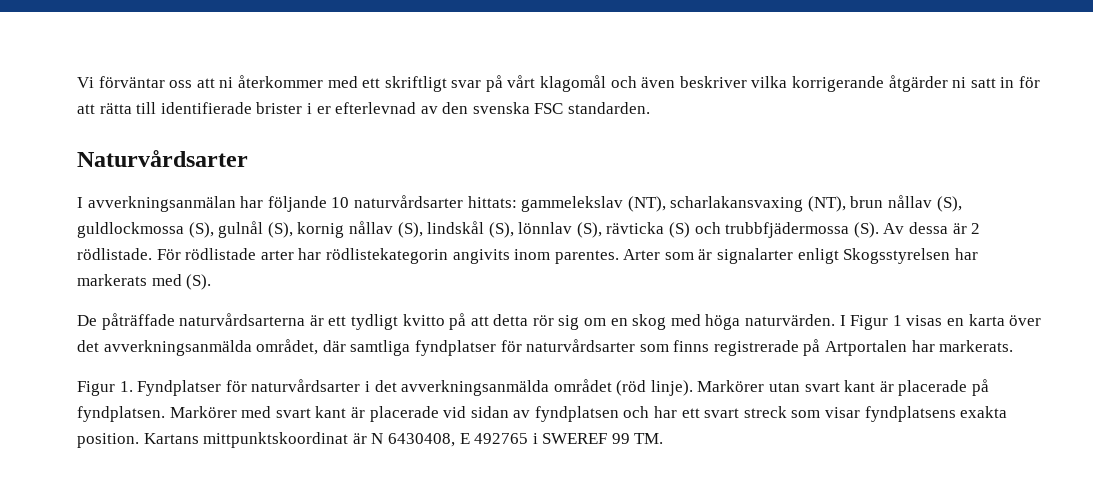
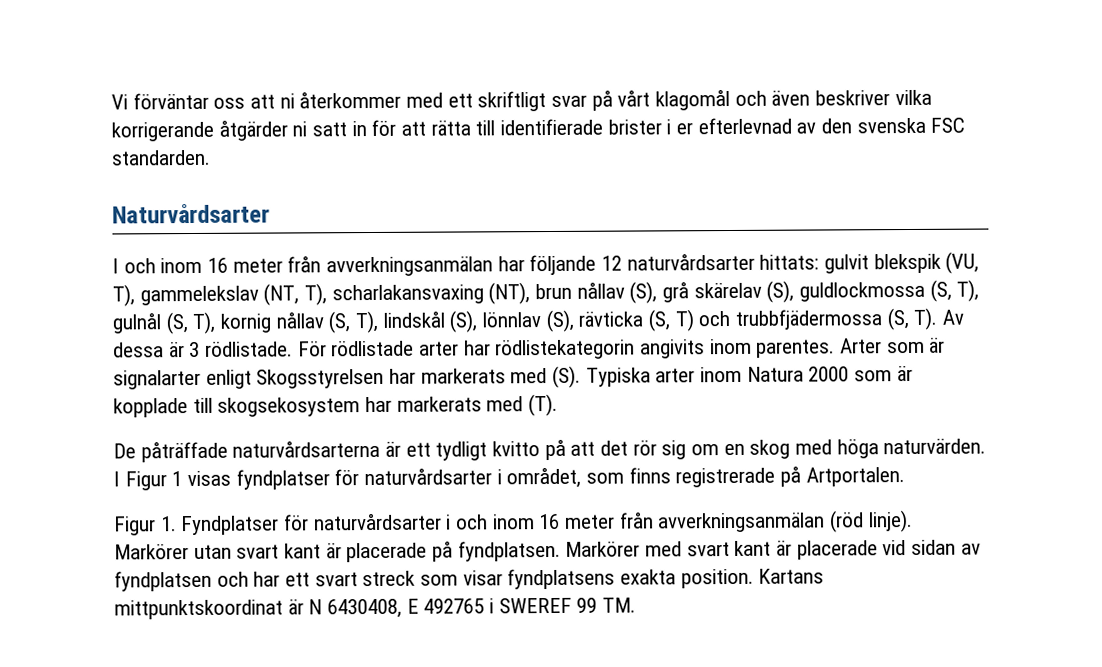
(83, 202) none -> [123,256,322,274] och inom 16 meter från
[331,197,350,208] 10 -> [601,255,623,271] 12
[521,196,666,212] gammelekslav (NT), -> [824,251,980,274] [112,283,328,307] gulvit blekspik (VU, T), gammelekslav (NT, T),
[77,221,423,238] guldlockmossa (S), gulnål (S), kornig nållav (S), -> [662,279,980,303] [112,310,379,335] grå skärelav (S), guldlockmossa (S, T), gulnål (S, T), kornig nållav (S, T),
[669,222,879,238] (S) och trubbfjädermossa (S). -> [648,307,938,332] (S, T) och trubbfjädermossa (S, T).
[971,223,981,234] 2 -> [189,341,201,358] 3
(212, 282) none -> [585,365,913,387] [113,393,559,418] Typiska arter inom Natura 2000 som är kopplade till skogsekosystem har markerats med (T).
[493,314,529,326] detta -> [600,440,629,456] det
[946,314,1042,326] [77,339,411,356] en karta över det avverkningsanmälda området, där samtliga -> (232, 478) none
(636, 345) none -> [496,467,582,489] i området,
[825,340,1014,356] Artportalen har markerats. -> [805,467,905,487] Artportalen.
[374,379,612,396] det avverkningsanmälda området -> [456,512,826,533] och inom 16 meter från avverkningsanmälan

